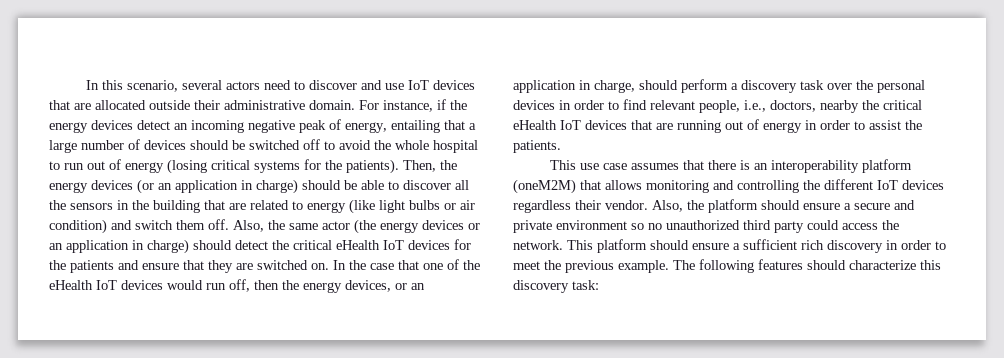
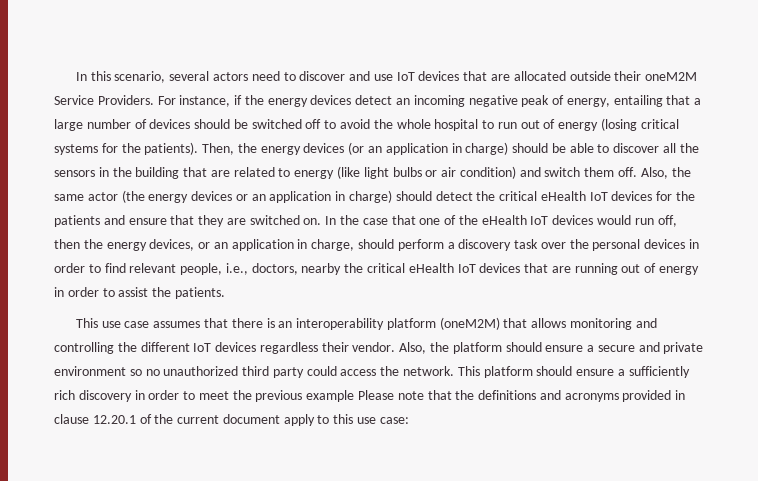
[224,100,355,110] administrative domain. -> [645,72,698,81] [54,95,154,105] oneM2M Service Providers.
[743,239,797,250] sufficient -> [628,366,690,378] sufficiently
[618,259,941,273] [513,280,599,293] example. The following features should characterize this discovery task: -> [306,390,686,402] [54,414,409,426] example Please note that the definitions and acronyms provided in clause 12.20.1 of the current document apply to this use case:

